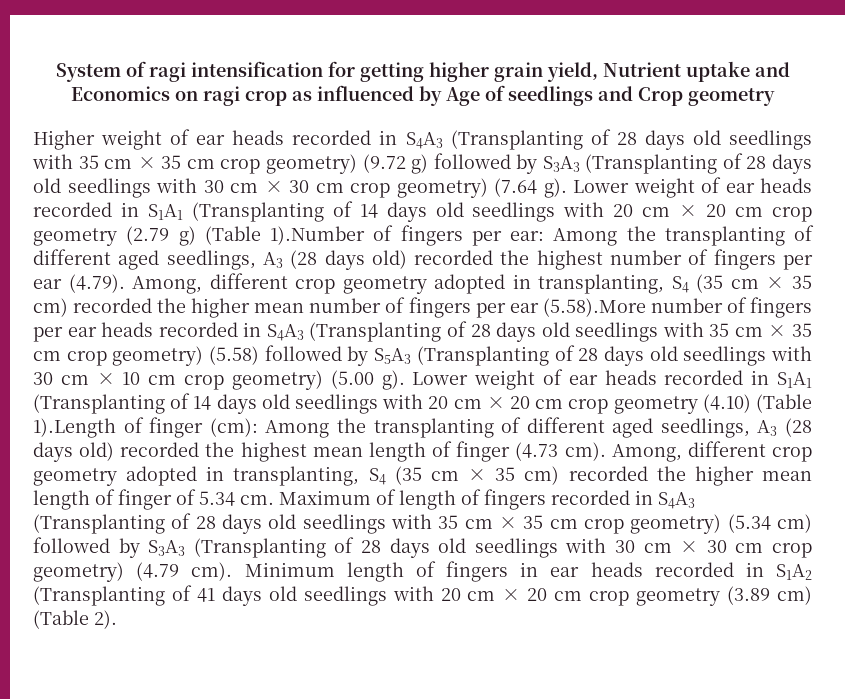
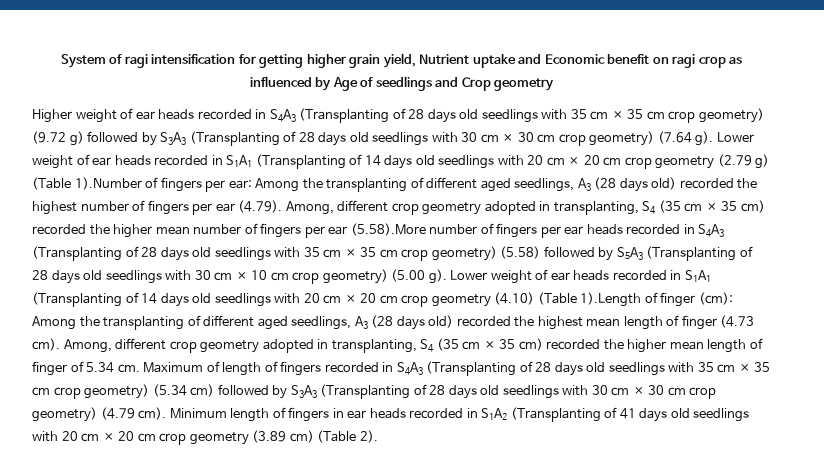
[71,86,170,101] Economics -> [544,54,650,64] Economic benefit

